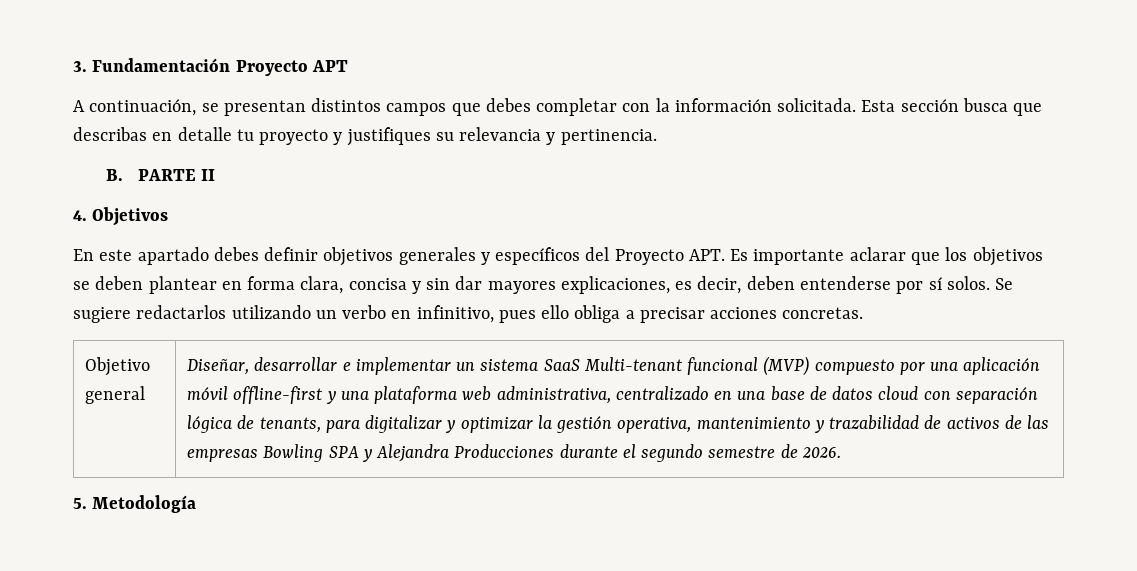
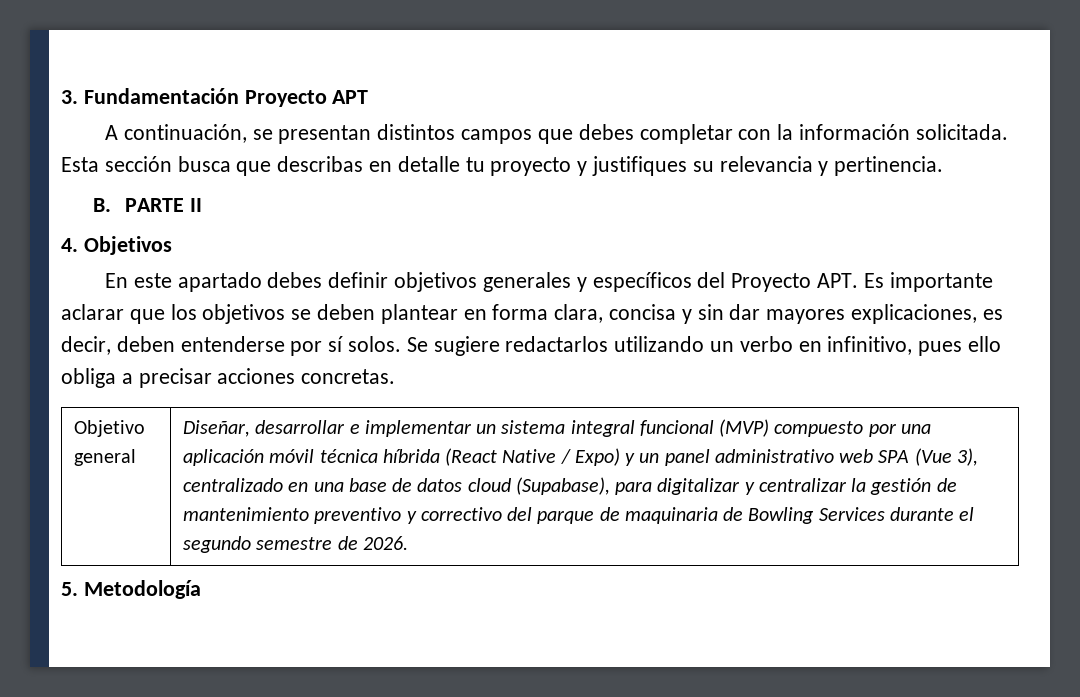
[543,357,682,371] SaaS Multi-tenant -> [570,420,635,437] integral
[233,386,611,404] offline-first y una plataforma web administrativa, -> [319,448,978,466] técnica híbrida (React Native / Expo) y un panel administrativo web SPA (Vue 3),
[923,387,1038,404] [186,415,321,433] con separación lógica de tenants, -> [515,477,610,495] (Supabase),
[460,417,533,433] optimizar -> [758,478,847,492] centralizar
[617,415,1050,433] [186,444,555,462] operativa, mantenimiento y trazabilidad de activos de las empresas Bowling SPA y Alejandra Producciones -> [936,478,957,492] [183,507,885,524] de mantenimiento preventivo y correctivo del parque de maquinaria de Bowling Services

